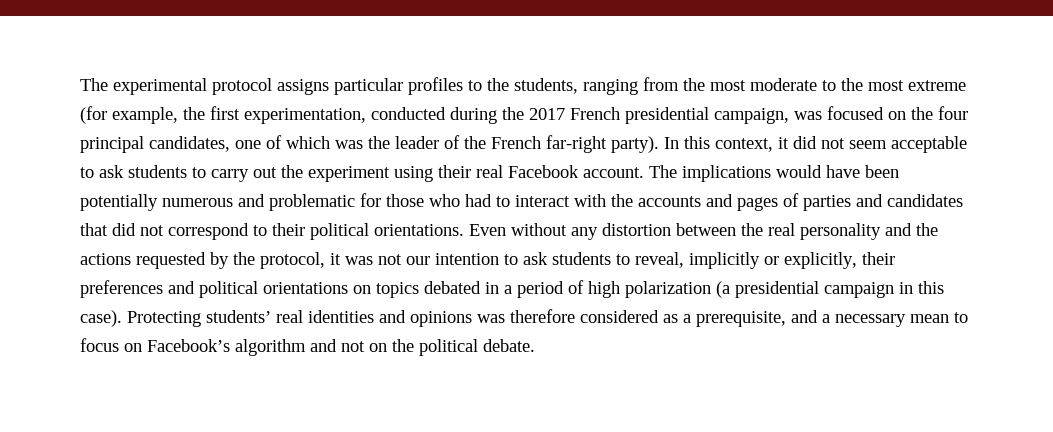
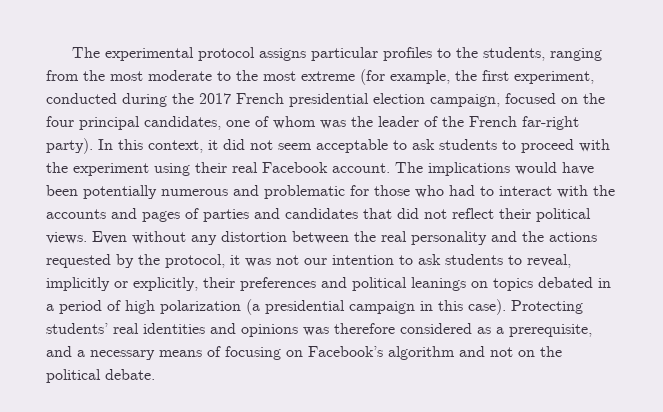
[244,108,366,124] experimentation, -> [514,71,594,84] experiment,
[714,108,822,124] campaign, was -> [373,93,500,107] election campaign,
[286,136,330,149] which -> [273,116,316,129] whom
[211,167,277,182] carry out -> [521,139,610,153] proceed with
[168,223,267,240] correspond to -> [452,208,494,219] reflect
[374,224,464,236] orientations. -> [46,232,87,244] views.
[263,282,348,294] orientations -> [411,277,466,291] leanings
[910,312,968,323] [80,338,119,352] mean to focus -> [159,346,281,360] means of focusing

